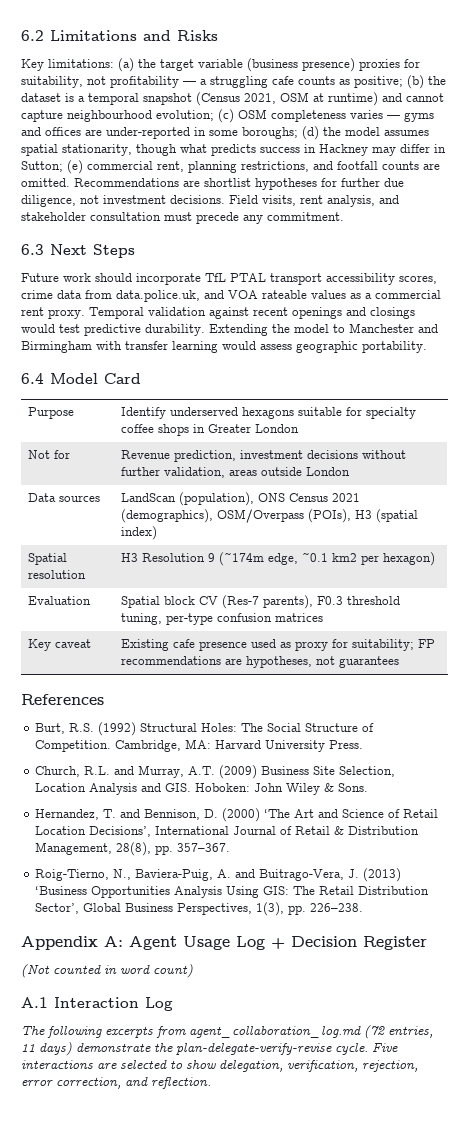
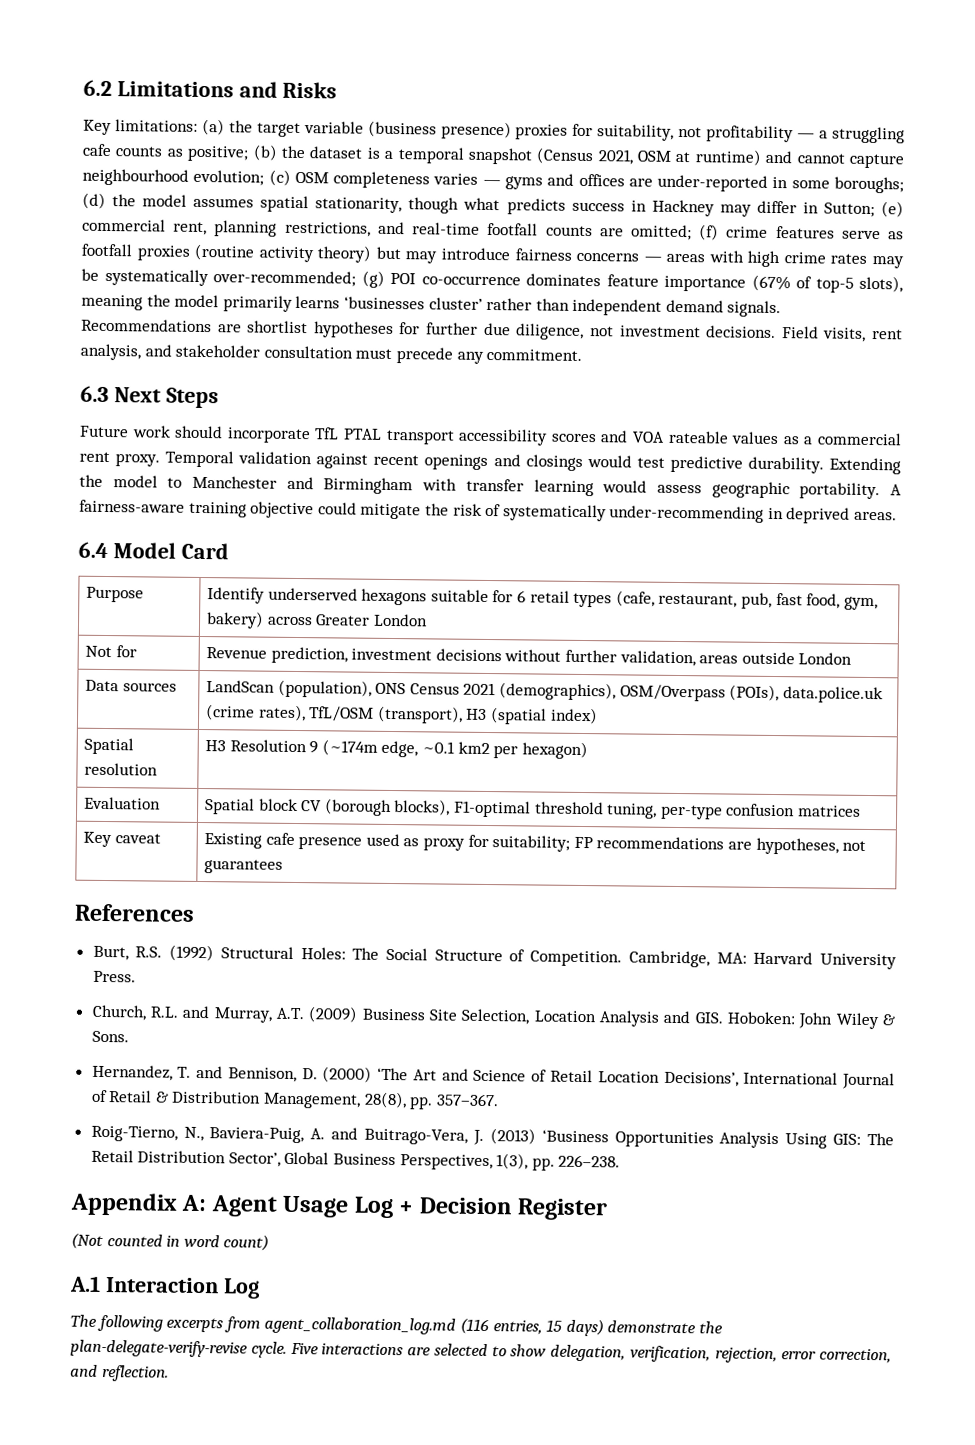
(333, 165) none -> [412,222,481,235] real-time
[21,178,70,187] omitted. -> [630,224,904,241] [81,243,904,269] [81,268,903,293] [81,294,782,318] omitted; (f) crime features serve as footfall proxies (routine activity theory) but may introduce fairness concerns — areas with high crime rates may be systematically over-recommended; (g) POI co-occurrence dominates feature importance (67% of top-5 slots), meaning the model primarily learns ‘businesses cluster’ rather than independent demand signals.
[399,275,437,284] [21,290,200,302] scores, crime data from data.police.uk, -> [550,433,597,443] scores
(427, 347) none -> [890,484,903,496] [79,499,898,524] A fairness-aware training objective could mitigate the risk of systematically under-recommending in deprived areas.
[366,407,417,419] [121,424,206,436] specialty coffee shops in -> [517,590,878,611] [206,611,313,629] 6 retail types (cafe, restaurant, pub, fast food, gym, bakery) across
(352, 516) none -> [782,686,883,704] [206,704,463,724] data.police.uk (crime rates), TfL/OSM (transport),
[222,595,344,609] (Res-7 parents), F0.3 -> [324,798,532,818] (borough blocks), F1-optimal
[364,1025,433,1039] [21,1044,35,1052] (72 entries, 11 -> [459,1317,563,1335] (116 entries, 15

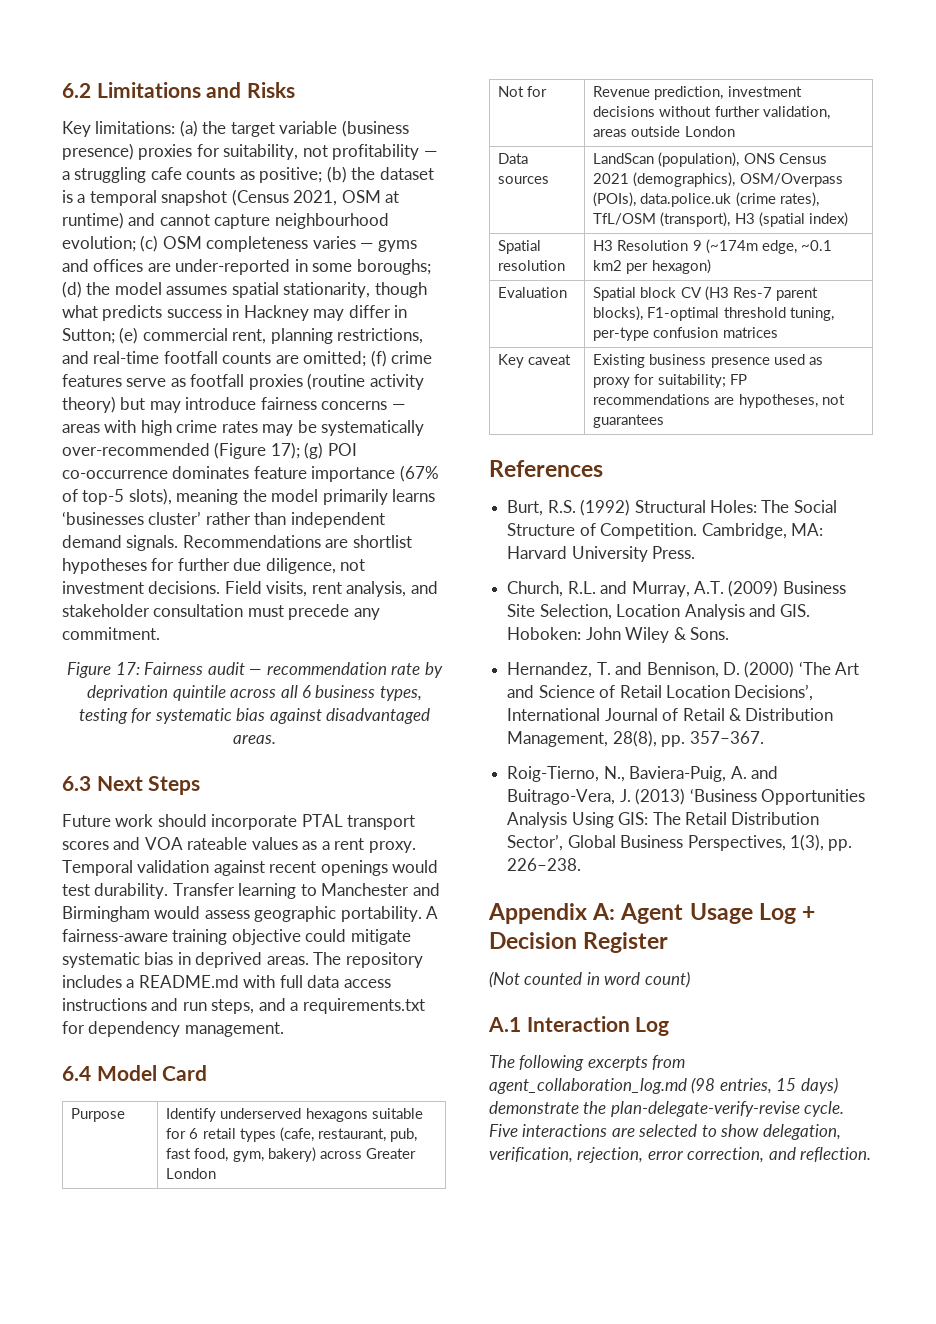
[213,270,356,287] over-recommended; -> [62,442,300,459] over-recommended (Figure 17);
(583, 354) none -> [67,662,443,678] [87,685,422,701] [78,708,431,724] [233,735,276,744] // Figure 17: Fairness audit — recommendation rate by deprivation quintile across all 6 business types, testing for systematic bias against disadvantaged areas.
[314,427,340,440] TfL -> (298, 822) none
[458,428,549,446] accessibility -> (416, 822) none
[817,432,903,446] commercial -> (330, 845) none
[493,454,902,475] [79,474,158,488] and closings would test predictive durability. Extending the model -> [392,860,439,873] [62,883,297,899] would test durability. Transfer learning
[422,478,594,497] with transfer learning -> (150, 914) none
[424,503,898,524] the risk of systematically under-recommending in deprived areas. -> [62,952,423,968] [62,975,391,988] [62,998,425,1014] [62,1021,284,1037] systematic bias in deprived areas. The repository includes a README.md with full data access instructions and run steps, and a requirements.txt for dependency management.
[324,798,392,816] (borough -> [704,286,818,301] (H3 Res-7 parent
[265,832,295,845] cafe -> [649,354,707,365] business
[459,1317,489,1335] (116 -> [691,1077,716,1094] (98

